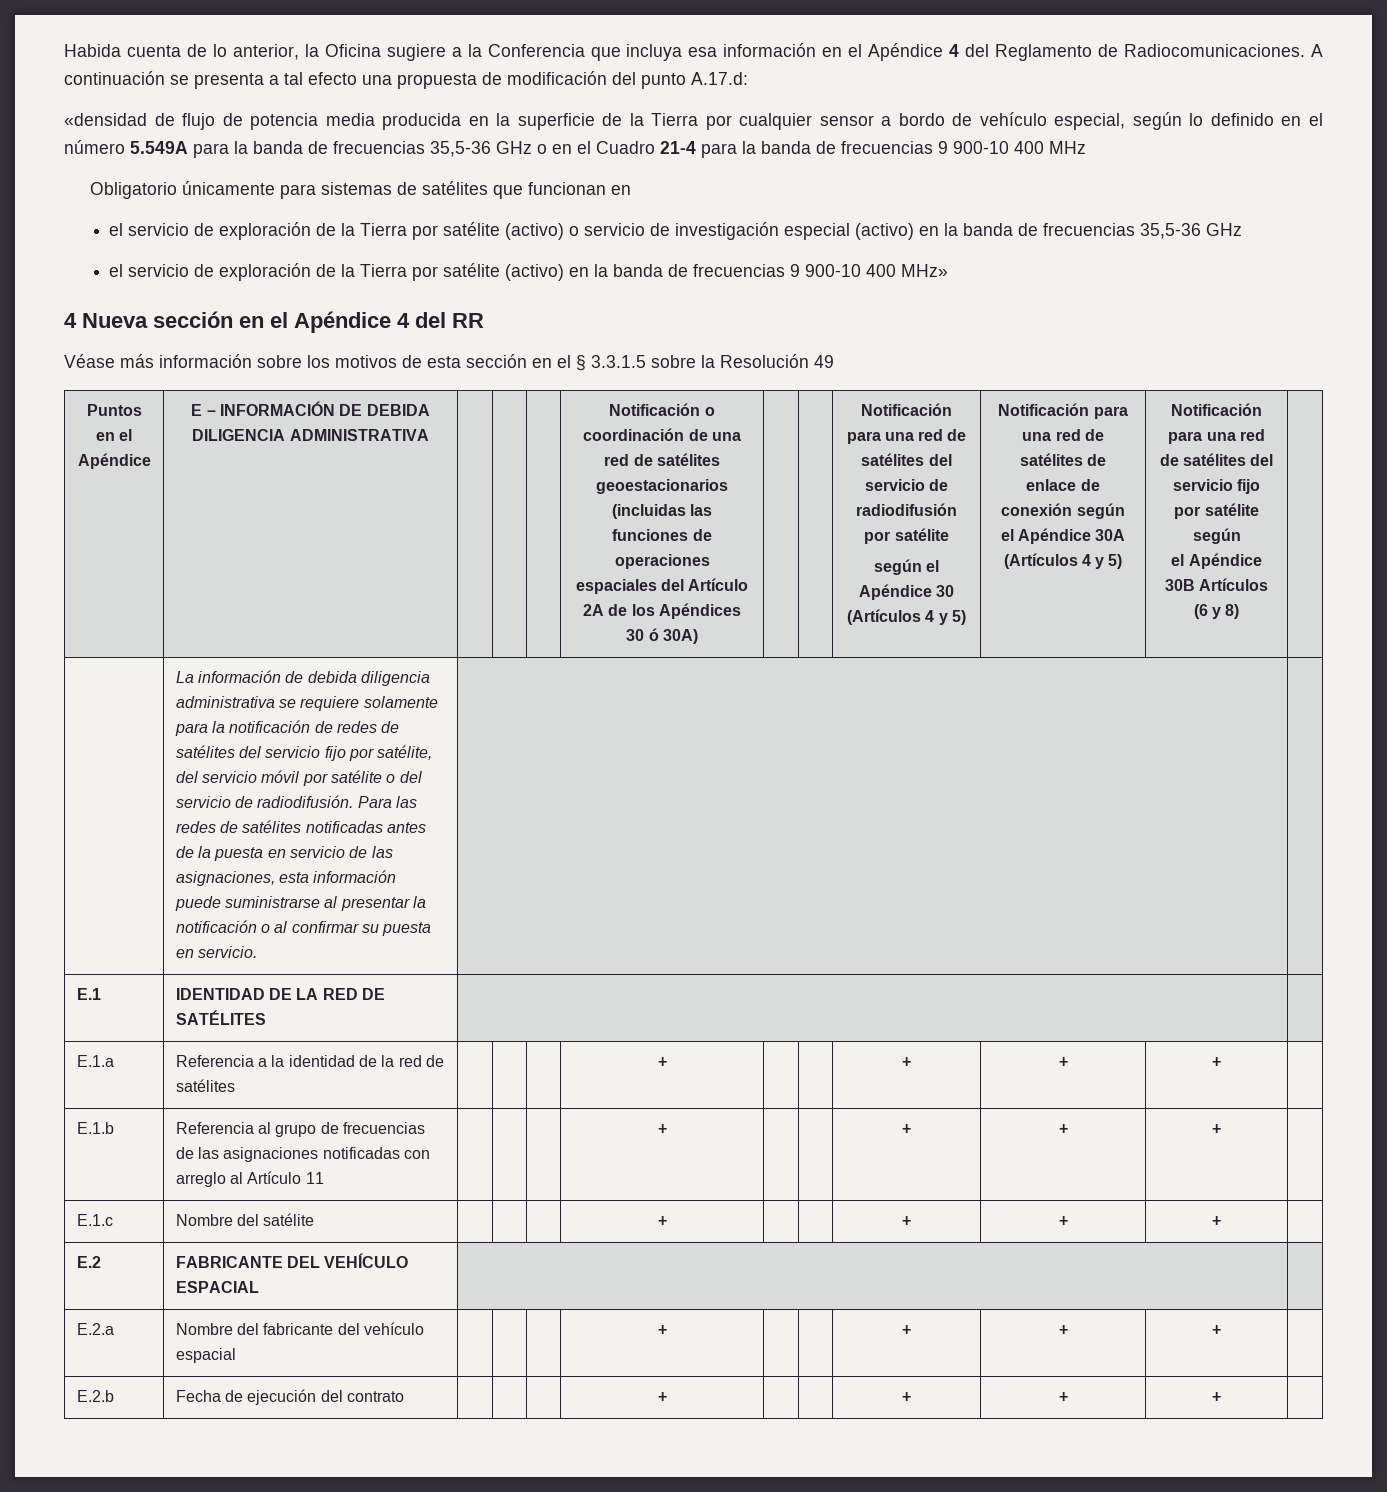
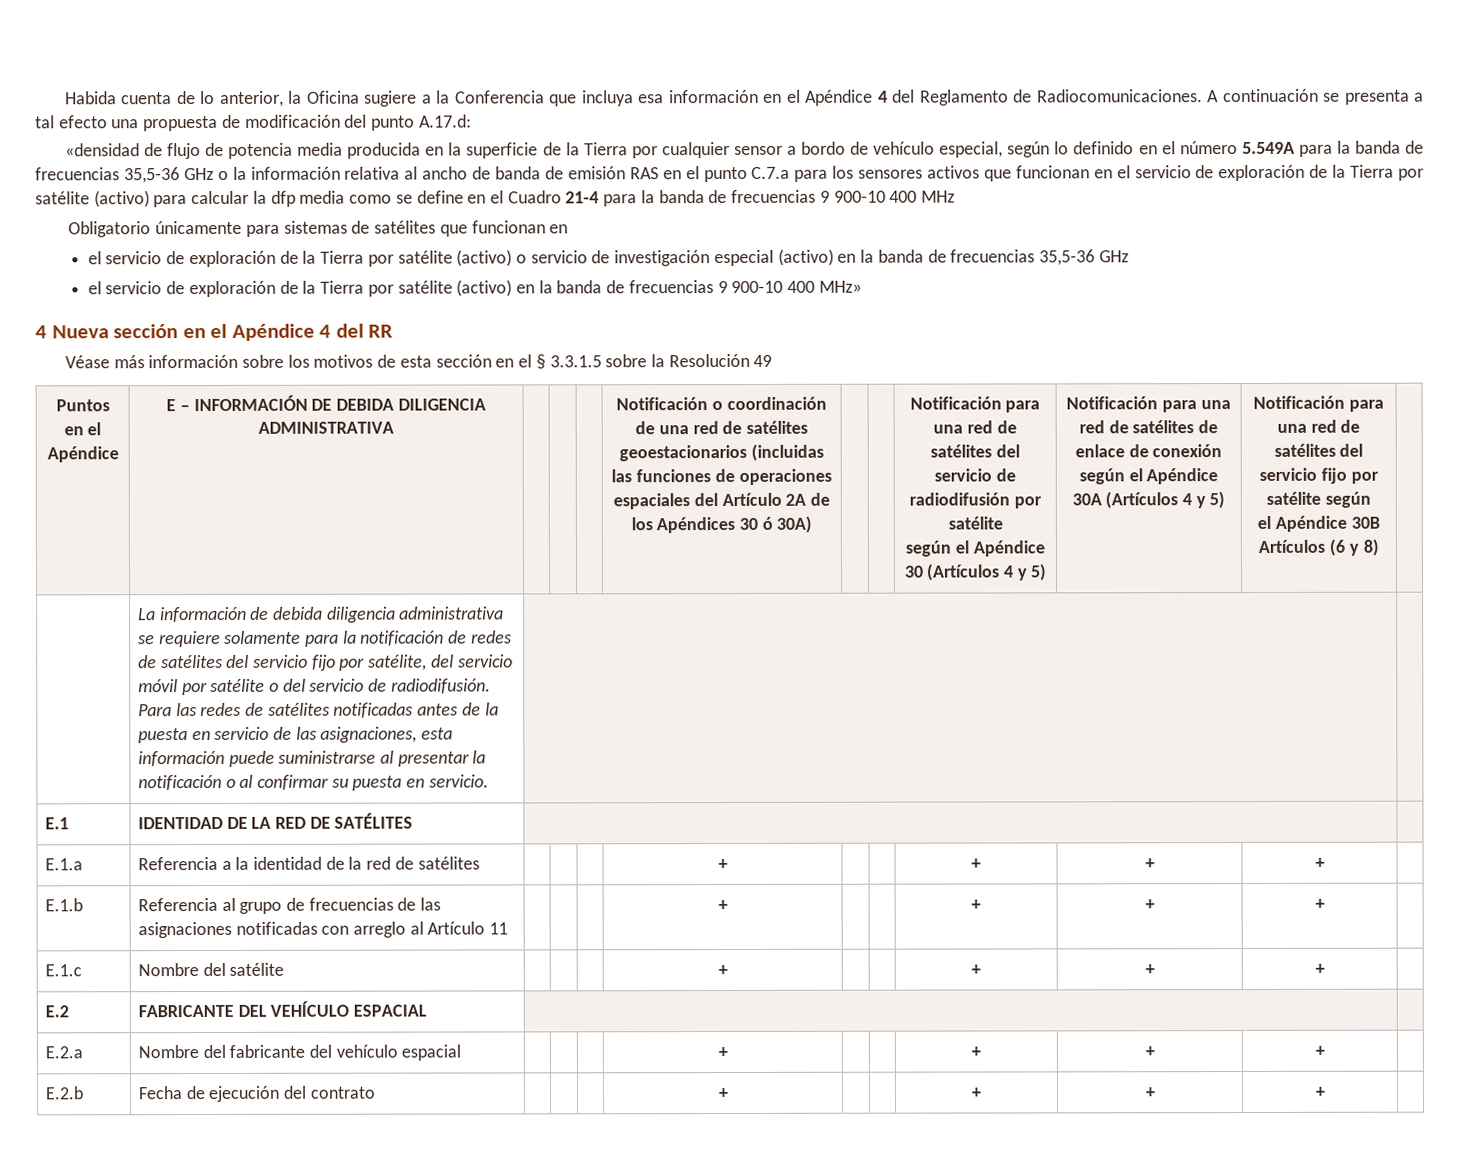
(547, 149) none -> [232,164,1424,183] [35,190,464,208] la información relativa al ancho de banda de emisión RAS en el punto C.7.a para los sensores activos que funcionan en el servicio de exploración de la Tierra por satélite (activo) para calcular la dfp media como se define

